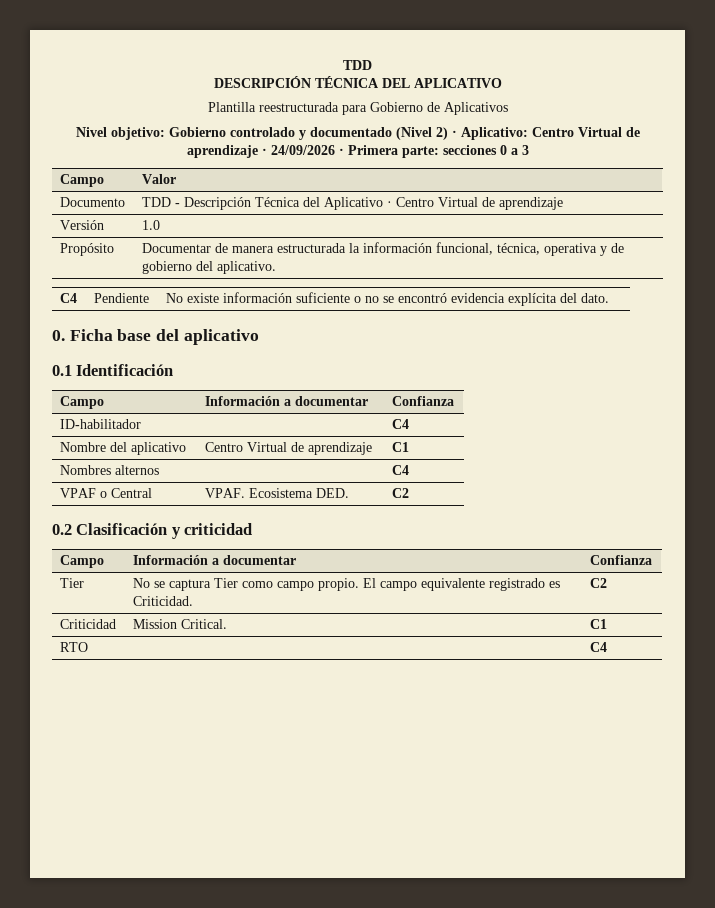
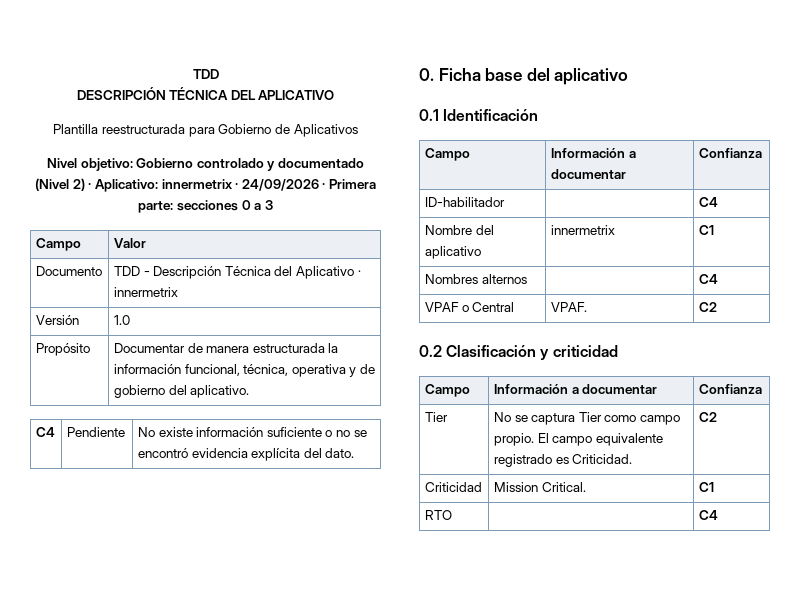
[531,127,640,137] [186,145,258,158] Centro Virtual de aprendizaje -> [161,179,232,189] innermetrix
[396,197,564,210] Centro Virtual de aprendizaje -> [113,287,178,297] innermetrix
[205,442,373,455] Centro Virtual de aprendizaje -> [550,225,615,235] innermetrix
[249,488,350,498] Ecosistema DED. -> (587, 307) none

